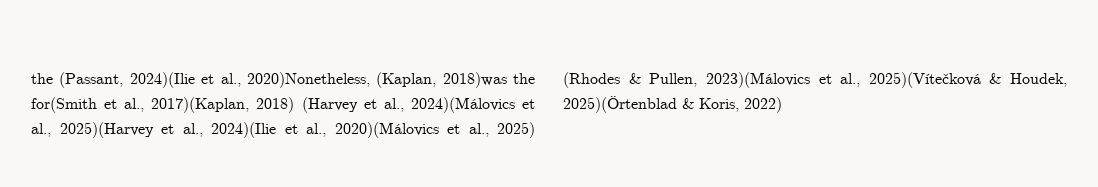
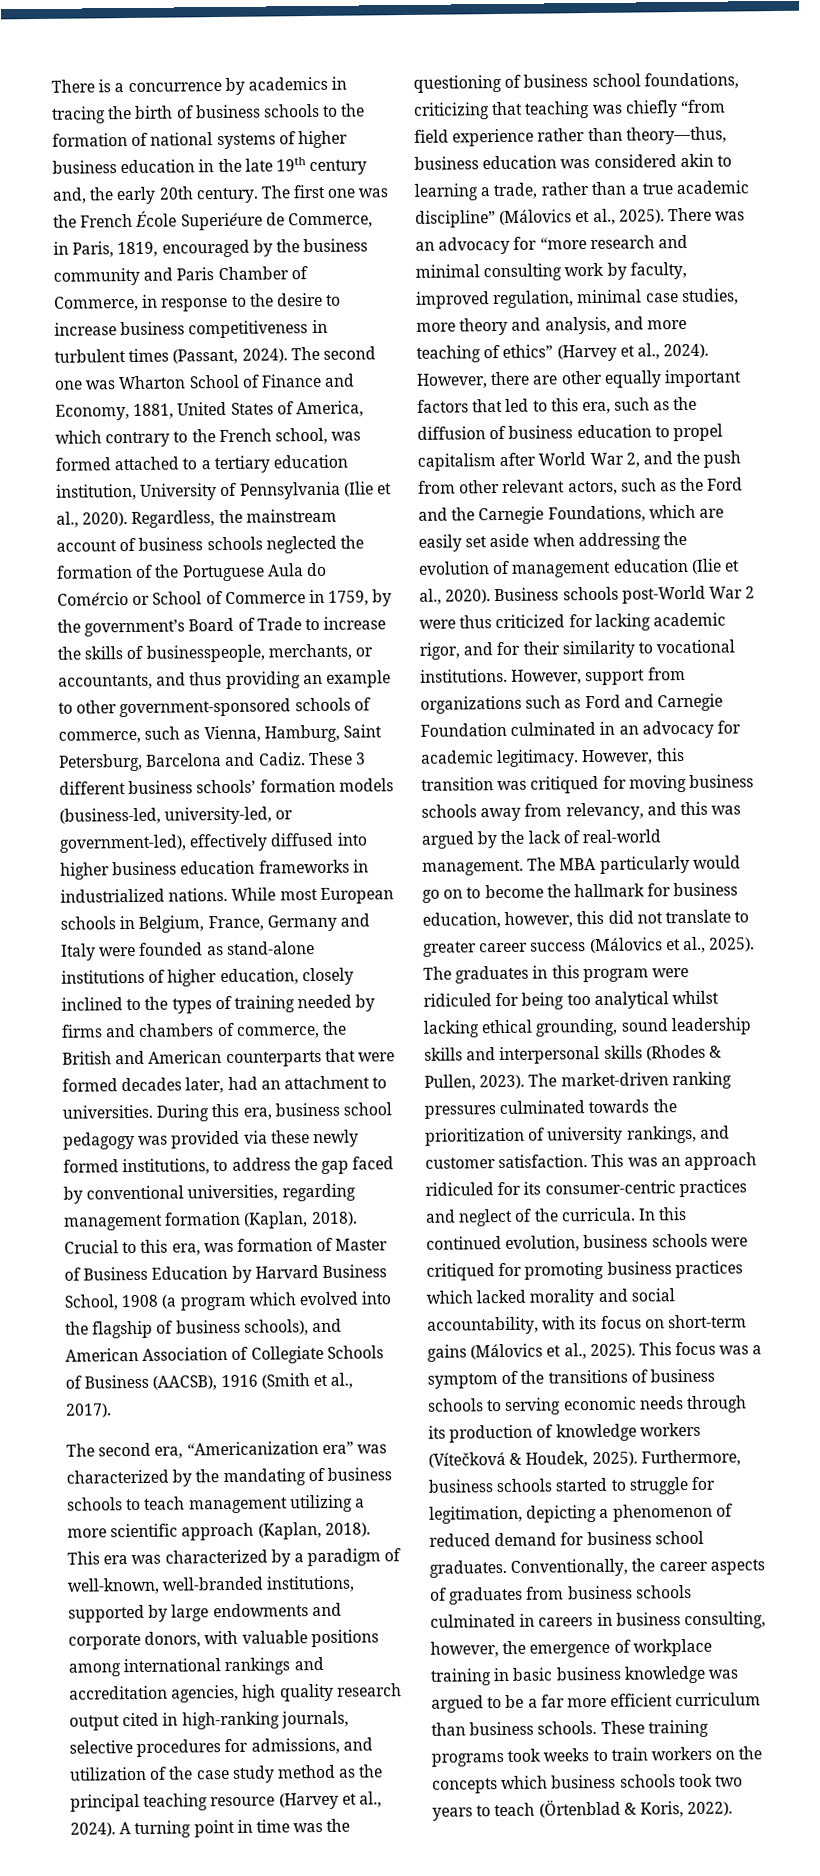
[31,72,535,88] [31,97,535,113] [31,122,535,138] [563,72,1067,88] [563,96,677,113] the (Passant, 2024)(Ilie et al., 2020)Nonetheless, (Kaplan, 2018)was the for(Smith et al., 2017)(Kaplan, 2018) (Harvey et al., 2024)(Málovics et al., 2025)(Harvey et al., 2024)(Ilie et al., 2020)(Málovics et al., 2025) (Rhodes & Pullen, 2023)(Málovics et al., 2025)(Vítečková & Houdek, 2025)(Örtenblad -> [51,76,348,95] [51,103,366,124] [52,130,348,150] [52,157,368,176] [52,184,389,205] [53,210,373,231] [53,238,369,258] [53,266,308,286] [54,292,342,312] [54,319,328,339] [54,346,376,365] [54,373,356,390] [55,400,364,421] [55,427,362,448] [55,454,348,474] [56,481,392,501] [56,508,337,528] [56,535,364,554] [56,562,327,582] [57,589,393,607] [57,616,387,637] [57,643,373,663] [58,670,391,690] [58,697,371,718] [58,724,382,744] [58,751,366,772] [59,778,394,795] [59,806,294,825] [59,832,367,853] [60,859,369,880] [60,887,394,904] [60,913,370,933] [61,941,315,961] [61,967,354,987] [61,994,376,1014] [61,1021,347,1039] [62,1048,395,1068] [62,1075,388,1094] [62,1102,392,1122] [63,1129,359,1150] [63,1156,395,1176] [63,1183,356,1204] [63,1211,358,1231] [64,1237,389,1256] [64,1264,387,1283] [64,1291,392,1311] [65,1318,342,1339] [65,1345,384,1364] [65,1372,354,1391] [66,1403,112,1418] [66,1441,387,1459] [66,1467,392,1487] [67,1494,365,1514] [67,1521,371,1541] [67,1548,402,1567] [67,1575,356,1595] [68,1602,342,1623] [68,1629,379,1650] [68,1656,324,1677] [69,1683,402,1703] [69,1710,349,1731] [69,1737,373,1758] [69,1764,384,1783] [70,1791,382,1812] [70,1818,351,1839] [413,72,739,93] [413,99,726,120] [414,126,727,147] [414,153,732,170] [414,180,750,201] [415,207,746,228] [415,234,688,255] [415,261,687,282] [416,288,739,309] [416,316,687,336] [416,343,710,363] [416,369,742,389] [417,396,698,415] [417,423,723,442] [417,450,742,471] [418,477,744,496] [418,504,724,525] [418,531,687,552] [418,558,740,578] [419,585,756,605] [419,612,726,631] [419,639,736,660] [420,667,686,686] [420,693,723,714] [420,720,741,739] [420,748,685,768] [421,774,754,794] [421,801,742,822] [421,829,661,849] [422,855,741,876] [422,882,739,903] [422,909,750,929] [423,936,756,957] [423,965,689,984] [423,990,719,1010] [423,1017,752,1038] [424,1044,722,1065] [424,1071,732,1091] [424,1099,677,1119] [425,1125,730,1146] [425,1152,757,1171] [425,1179,747,1198] [425,1207,688,1227] [426,1233,748,1252] [426,1260,743,1281] [426,1288,675,1307] [427,1314,747,1335] [427,1341,763,1362] [427,1368,715,1389] [427,1395,747,1415] [428,1422,701,1443] [428,1449,741,1468] [428,1476,715,1495] [429,1503,733,1524] [429,1530,704,1547] [429,1558,765,1578] [430,1584,692,1605] [430,1611,766,1630] [430,1638,712,1658] [430,1665,739,1686] [431,1692,762,1713] [431,1719,709,1738] [431,1746,763,1767] [432,1773,743,1794] [432,1799,621,1821] There is a concurrence by academics in tracing the birth of business schools to the formation of national systems of higher business education in the late 19th century and, the early 20th century. The first one was the French École Superiéure de Commerce, in Paris, 1819, encouraged by the business community and Paris Chamber of Commerce, in response to the desire to increase business competitiveness in turbulent times (Passant, 2024). The second one was Wharton School of Finance and Economy, 1881, United States of America, which contrary to the French school, was formed attached to a tertiary education institution, University of Pennsylvania (Ilie et al., 2020). Regardless, the mainstream account of business schools neglected the formation of the Portuguese Aula do Comércio or School of Commerce in 1759, by the government’s Board of Trade to increase the skills of businesspeople, merchants, or accountants, and thus providing an example to other government-sponsored schools of commerce, such as Vienna, Hamburg, Saint Petersburg, Barcelona and Cadiz. These 3 different business schools’ formation models (business-led, university-led, or government-led), effectively diffused into higher business education frameworks in industrialized nations. While most European schools in Belgium, France, Germany and Italy were founded as stand-alone institutions of higher education, closely inclined to the types of training needed by firms and chambers of commerce, the British and American counterparts that were formed decades later, had an attachment to universities. During this era, business school pedagogy was provided via these newly formed institutions, to address the gap faced by conventional universities, regarding management formation (Kaplan, 2018). Crucial to this era, was formation of Master of Business Education by Harvard Business School, 1908 (a program which evolved into the flagship of business schools), and American Association of Collegiate Schools of Business (AACSB), 1916 (Smith et al., 2017). // The second era, “Americanization era” was characterized by the mandating of business schools to teach management utilizing a more scientific approach (Kaplan, 2018). This era was characterized by a paradigm of well-known, well-branded institutions, supported by large endowments and corporate donors, with valuable positions among international rankings and accreditation agencies, high quality research output cited in high-ranking journals, selective procedures for admissions, and utilization of the case study method as the principal teaching resource (Harvey et al., 2024). A turning point in time was the questioning of business school foundations, criticizing that teaching was chiefly “from field experience rather than theory—thus, business education was considered akin to learning a trade, rather than a true academic discipline” (Málovics et al., 2025). There was an advocacy for “more research and minimal consulting work by faculty, improved regulation, minimal case studies, more theory and analysis, and more teaching of ethics” (Harvey et al., 2024). However, there are other equally important factors that led to this era, such as the diffusion of business education to propel capitalism after World War 2, and the push from other relevant actors, such as the Ford and the Carnegie Foundations, which are easily set aside when addressing the evolution of management education (Ilie et al., 2020). Business schools post-World War 2 were thus criticized for lacking academic rigor, and for their similarity to vocational institutions. However, support from organizations such as Ford and Carnegie Foundation culminated in an advocacy for academic legitimacy. However, this transition was critiqued for moving business schools away from relevancy, and this was argued by the lack of real-world management. The MBA particularly would go on to become the hallmark for business education, however, this did not translate to greater career success (Málovics et al., 2025). The graduates in this program were ridiculed for being too analytical whilst lacking ethical grounding, sound leadership skills and interpersonal skills (Rhodes & Pullen, 2023). The market-driven ranking pressures culminated towards the prioritization of university rankings, and customer satisfaction. This was an approach ridiculed for its consumer-centric practices and neglect of the curricula. In this continued evolution, business schools were critiqued for promoting business practices which lacked morality and social accountability, with its focus on short-term gains (Málovics et al., 2025). This focus was a symptom of the transitions of business schools to serving economic needs through its production of knowledge workers (Vítečková & Houdek, 2025). Furthermore, business schools started to struggle for legitimation, depicting a phenomenon of reduced demand for business school graduates. Conventionally, the career aspects of graduates from business schools culminated in careers in business consulting, however, the emergence of workplace training in basic business knowledge was argued to be a far more efficient curriculum than business schools. These training programs took weeks to train workers on the concepts which business schools took two years to teach (Örtenblad
[744,97,782,113] 2022) -> [687,1801,734,1817] 2022).

